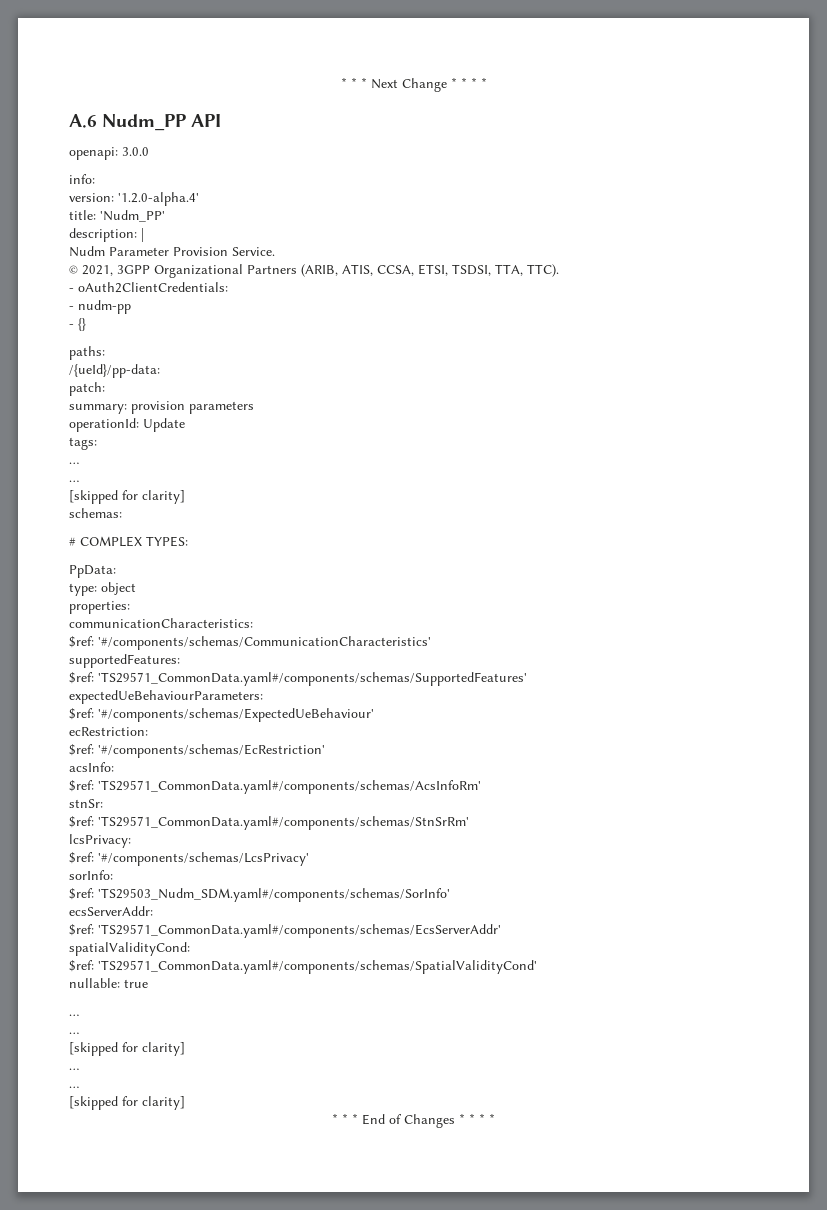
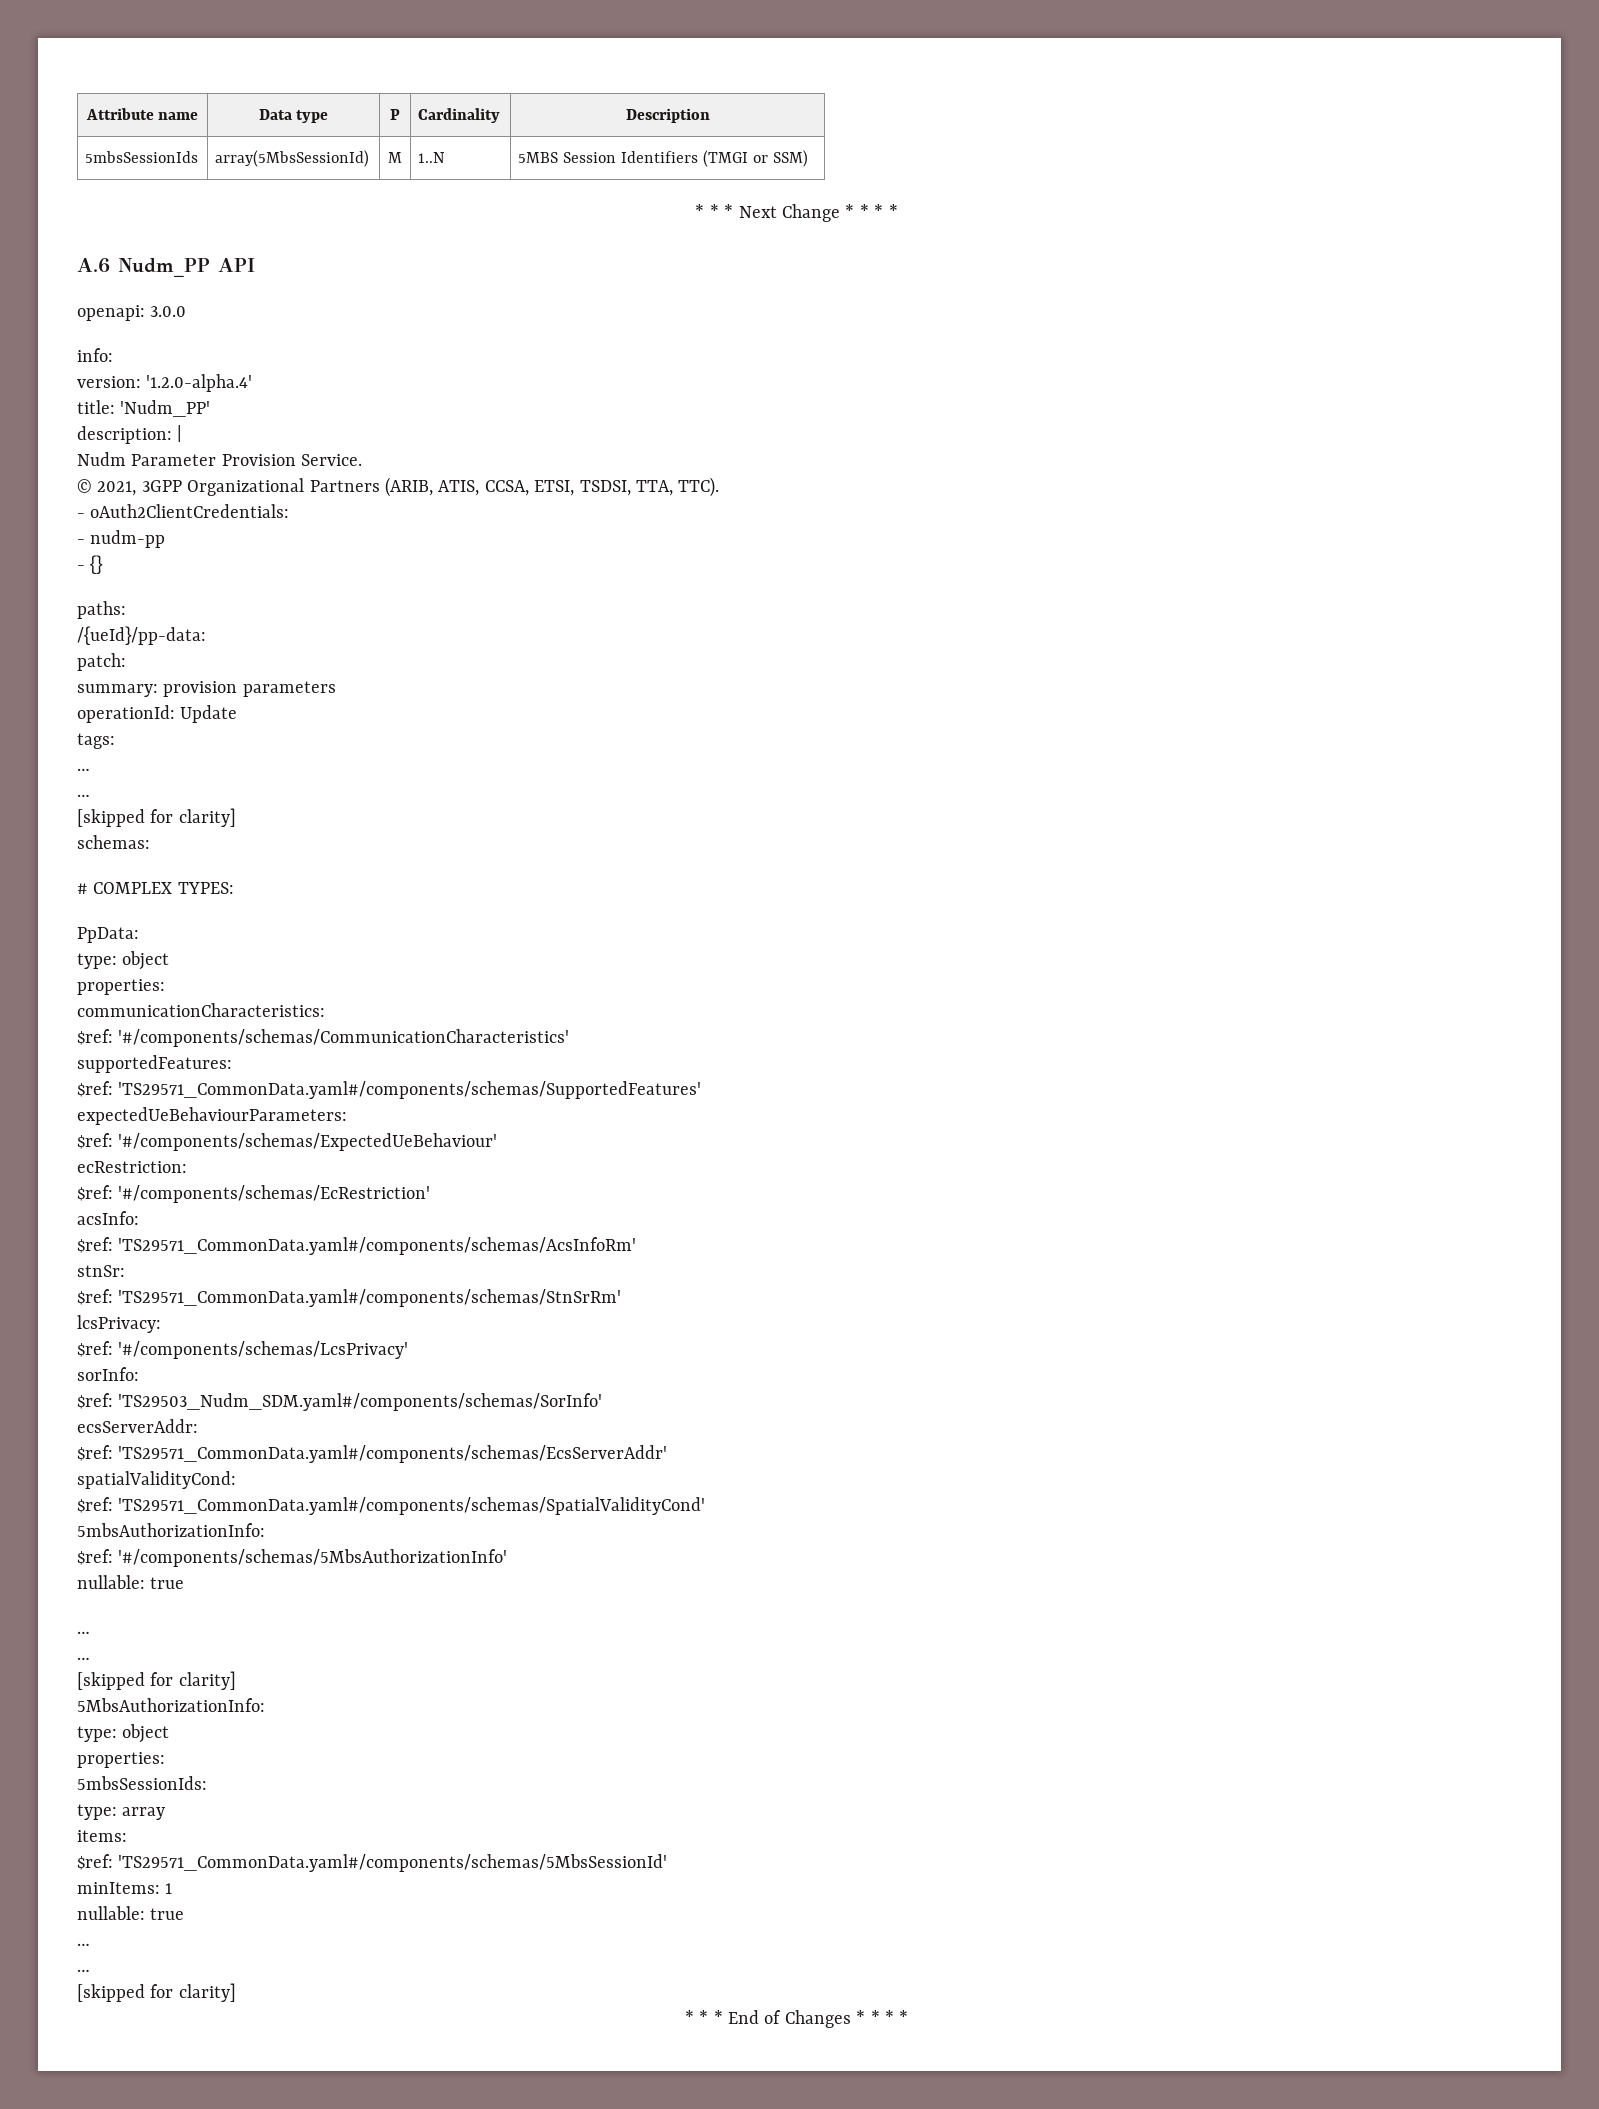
(340, 82) none -> [85,108,199,120] [258,109,329,123] [390,109,400,120] [418,108,501,123] [625,108,710,123] [85,151,199,163] [215,150,370,167] [388,152,402,163] [418,152,446,163] [518,150,808,167] Attribute name | Data type | P | Cardinality | Description // 5mbsSessionIds | array(5MbsSessionId) | M | 1..N | 5MBS Session Identifiers (TMGI or SSM) //
[69,978,148,988] [69,1014,79,1016] [69,1032,79,1034] [69,1042,185,1056] // nullable: true // … // … // [skipped for clarity] -> [77,1523,265,1537] [77,1549,508,1567] [77,1575,185,1589] [77,1631,90,1634] [77,1657,90,1660] [77,1671,236,1690] [77,1698,265,1712] [77,1724,170,1743] [77,1752,165,1768] [77,1776,207,1790] [77,1804,166,1820] [77,1830,127,1842] [77,1854,668,1872] [77,1882,173,1894] [77,1906,185,1920] // 5mbsAuthorizationInfo: // $ref: '#/components/schemas/5MbsAuthorizationInfo' // nullable: true // … // … // [skipped for clarity] // 5MbsAuthorizationInfo: // type: object // properties: // 5mbsSessionIds: // type: array // items: // $ref: 'TS29571_CommonData.yaml#/components/schemas/5MbsSessionId' // minItems: 1 // nullable: true

